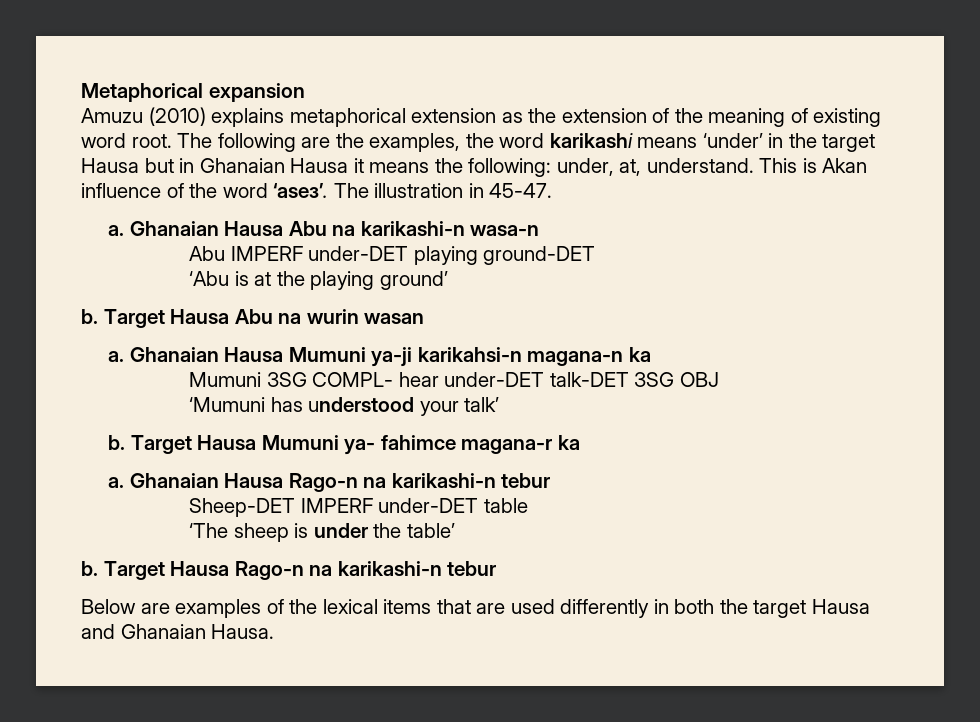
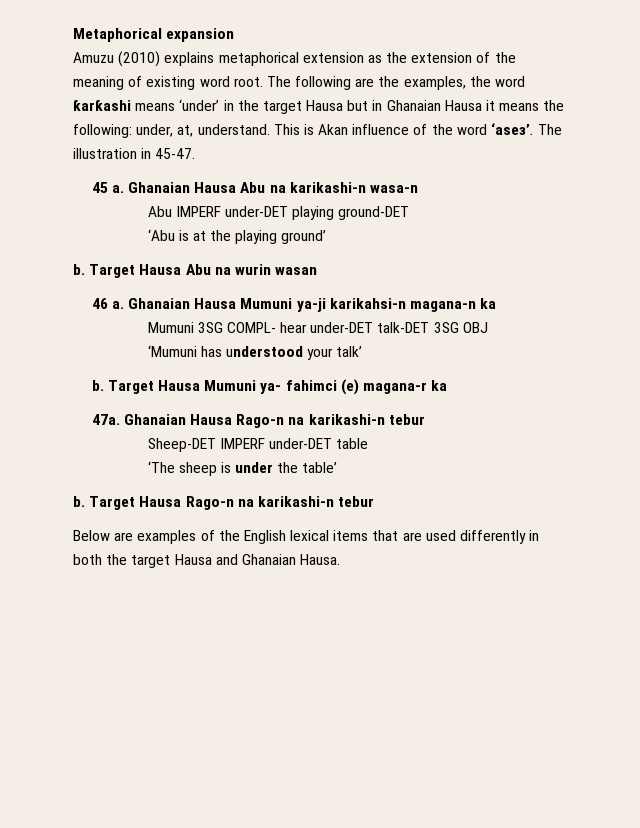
[549,133,633,148] karikashi -> [73,100,131,111] ƙarƙashi
(553, 190) none -> [91,182,108,193] 45
(425, 318) none -> [91,298,108,309] 46
[380,435,456,450] fahimce -> [285,379,359,395] fahimci (e)
[108,477,125,488] a. -> [91,414,120,425] 47a.
(318, 606) none -> [243,530,286,544] English

